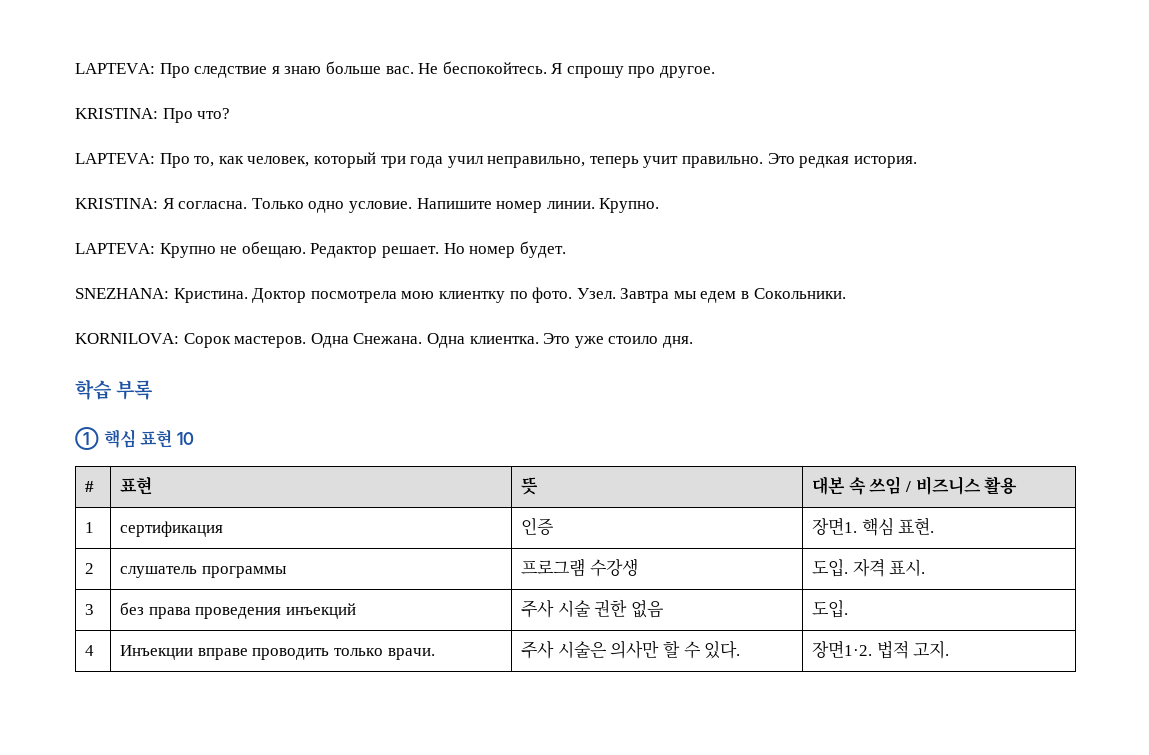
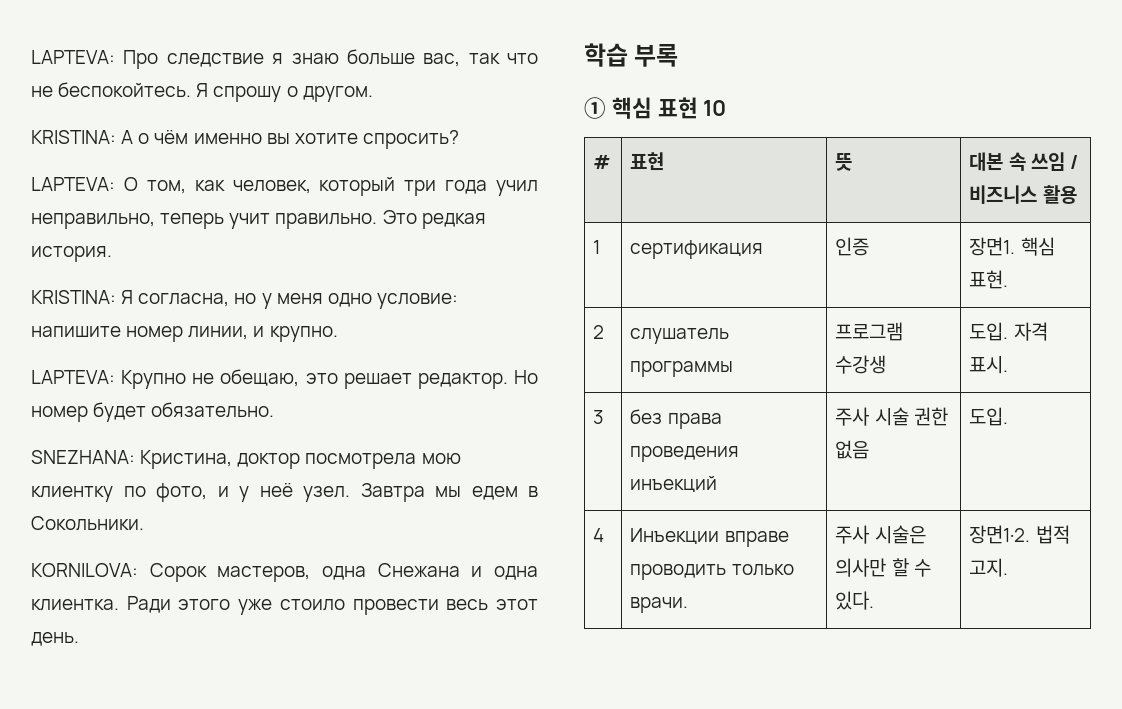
[385,63,439,74] вас. Не -> [423,53,538,67] [31,86,53,97] вас, так что не
[628,66,716,78] [75,108,231,123] [75,153,215,168] про другое. // KRISTINA: Про что? // LAPTEVA: Про то, -> [286,86,373,102] [31,130,459,149] [31,177,186,194] о другом. // KRISTINA: А о чём именно вы хотите спросить? // LAPTEVA: О том,
[178,198,660,213] [75,241,566,258] согласна. Только одно условие. Напишите номер линии. Крупно. // LAPTEVA: Крупно не обещаю. Редактор решает. Но номер будет. -> [138,293,458,309] [31,326,338,342] [31,369,539,389] [31,402,275,422] согласна, но у меня одно условие: напишите номер линии, и крупно. // LAPTEVA: Крупно не обещаю, это решает редактор. Но номер будет обязательно.
[173,288,307,303] Кристина. Доктор -> [140,450,301,469] Кристина, доктор
[532,287,616,303] фото. Узел. -> [156,483,350,502] фото, и у неё узел.
[234,333,693,348] мастеров. Одна Снежана. Одна клиентка. Это уже стоило дня. -> [217,563,539,582] [31,596,538,615] [31,632,79,646] мастеров, одна Снежана и одна клиентка. Ради этого уже стоило провести весь этот день.

